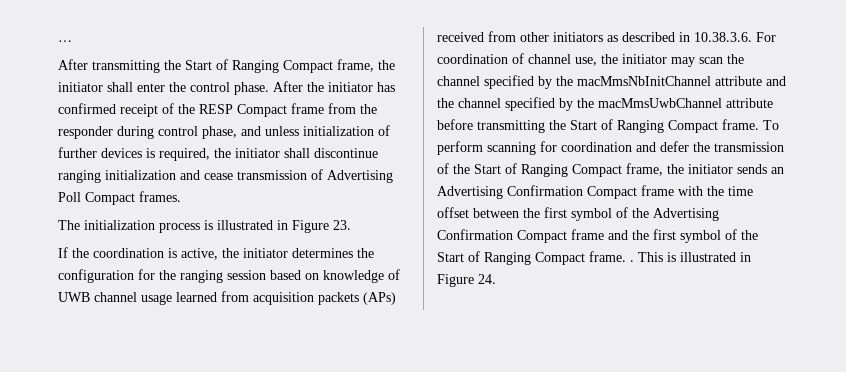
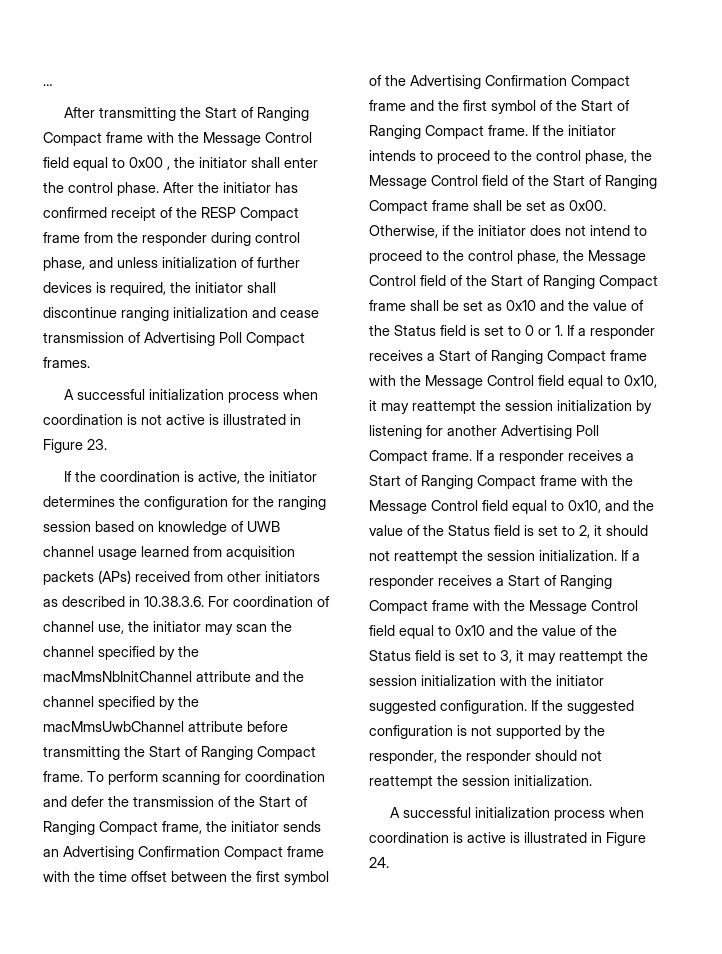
[337,59,374,72] frame, -> [106,132,312,146] [43,157,170,171] frame with the Message Control field equal to 0x00 ,
[58,220,200,233] The initialization process -> [64,389,319,403] [43,414,205,425] A successful initialization process when coordination is not active
[630,252,663,262] . This -> [532,125,616,136] [369,150,652,164] [369,175,657,189] [369,200,606,214] [369,225,647,238] [369,250,646,264] [369,275,658,289] [369,300,644,311] [369,325,655,339] [369,350,647,364] [369,375,657,389] [369,400,652,414] [369,425,599,439] [369,450,634,464] [369,475,633,489] [369,500,654,514] [369,525,648,538] [369,550,640,564] [369,575,612,589] [369,600,638,614] [369,625,617,639] [369,650,648,664] [369,675,604,686] [369,700,634,714] [369,725,605,739] [369,750,602,764] [369,775,592,789] [390,807,645,821] [369,832,506,843] If the initiator intends to proceed to the control phase, the Message Control field of the Start of Ranging Compact frame shall be set as 0x00. Otherwise, if the initiator does not intend to proceed to the control phase, the Message Control field of the Start of Ranging Compact frame shall be set as 0x10 and the value of the Status field is set to 0 or 1. If a responder receives a Start of Ranging Compact frame with the Message Control field equal to 0x10, it may reattempt the session initialization by listening for another Advertising Poll Compact frame. If a responder receives a Start of Ranging Compact frame with the Message Control field equal to 0x10, and the value of the Status field is set to 2, it should not reattempt the session initialization. If a responder receives a Start of Ranging Compact frame with the Message Control field equal to 0x10 and the value of the Status field is set to 3, it may reattempt the session initialization with the initiator suggested configuration. If the suggested configuration is not supported by the responder, the responder should not reattempt the session initialization. // A successful initialization process when coordination is active

